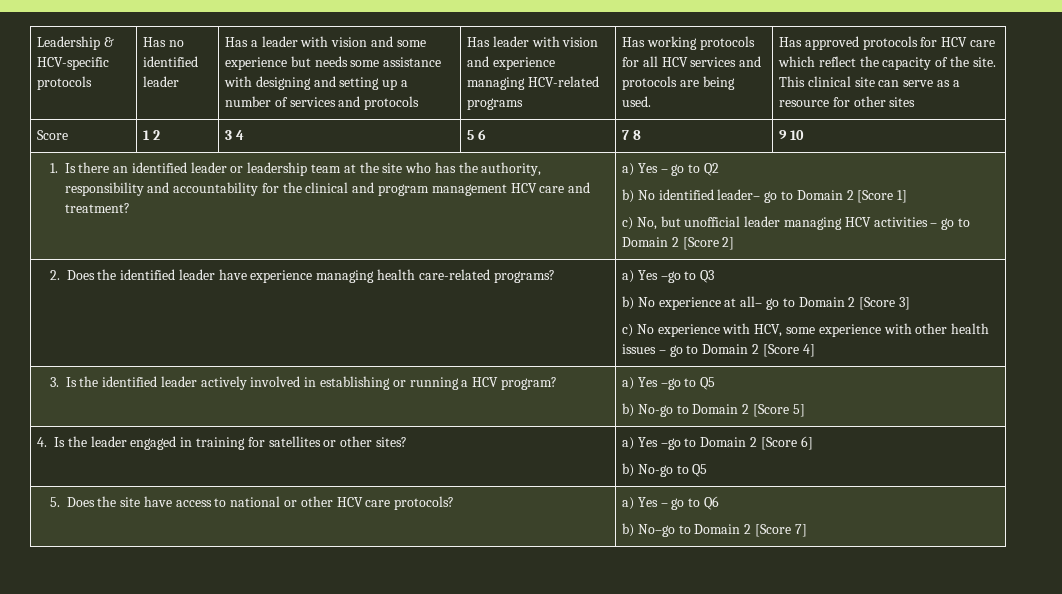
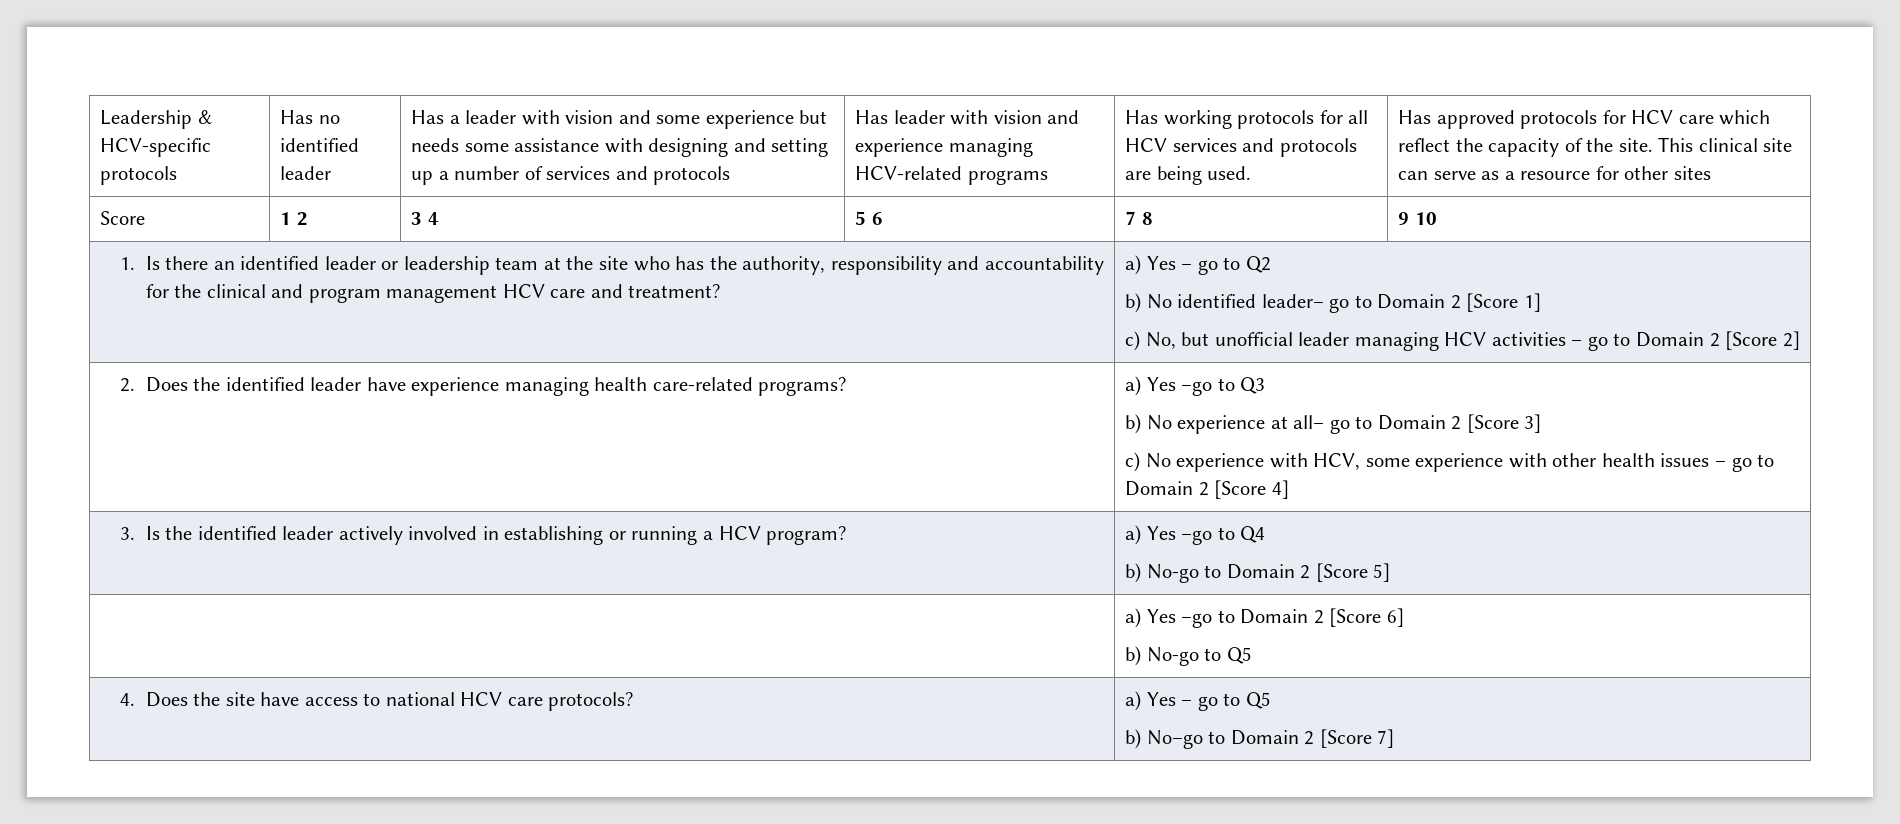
[700,377,716,390] Q5 -> [1240,526,1266,543] Q4
[37,436,407,450] 4. Is the leader engaged in training for satellites or other sites? -> (1391, 572) none
[49,497,60,507] 5. -> [120,693,136,706] 4.
[284,496,333,507] or other -> (455, 699) none
[703,496,719,510] Q6 -> [1245,692,1271,709] Q5

